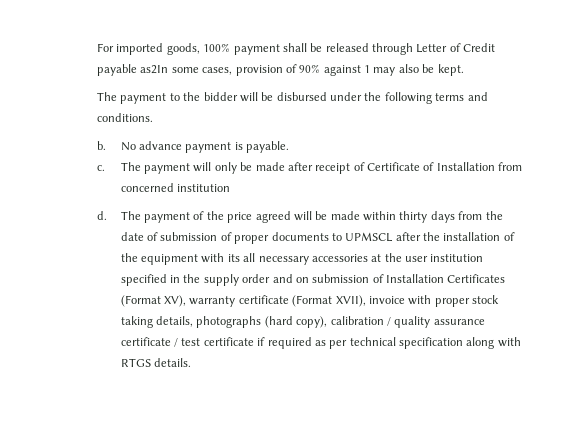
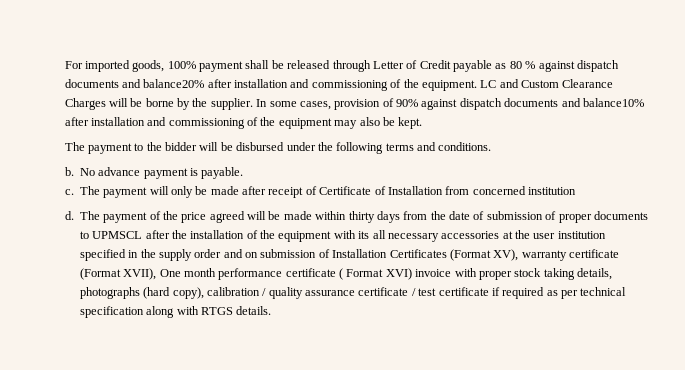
[140,65,169,74] as2In -> [495,60,619,72] [64,79,614,91] [64,98,268,110] as 80 % against dispatch documents and balance20% after installation and commissioning of the equipment. LC and Custom Clearance Charges will be borne by the supplier. In
[364,65,371,73] 1 -> [459,98,644,110] [64,117,332,129] dispatch documents and balance10% after installation and commissioning of the equipment
(366, 301) none -> [159,268,412,280] One month performance certificate ( Format XVI)

